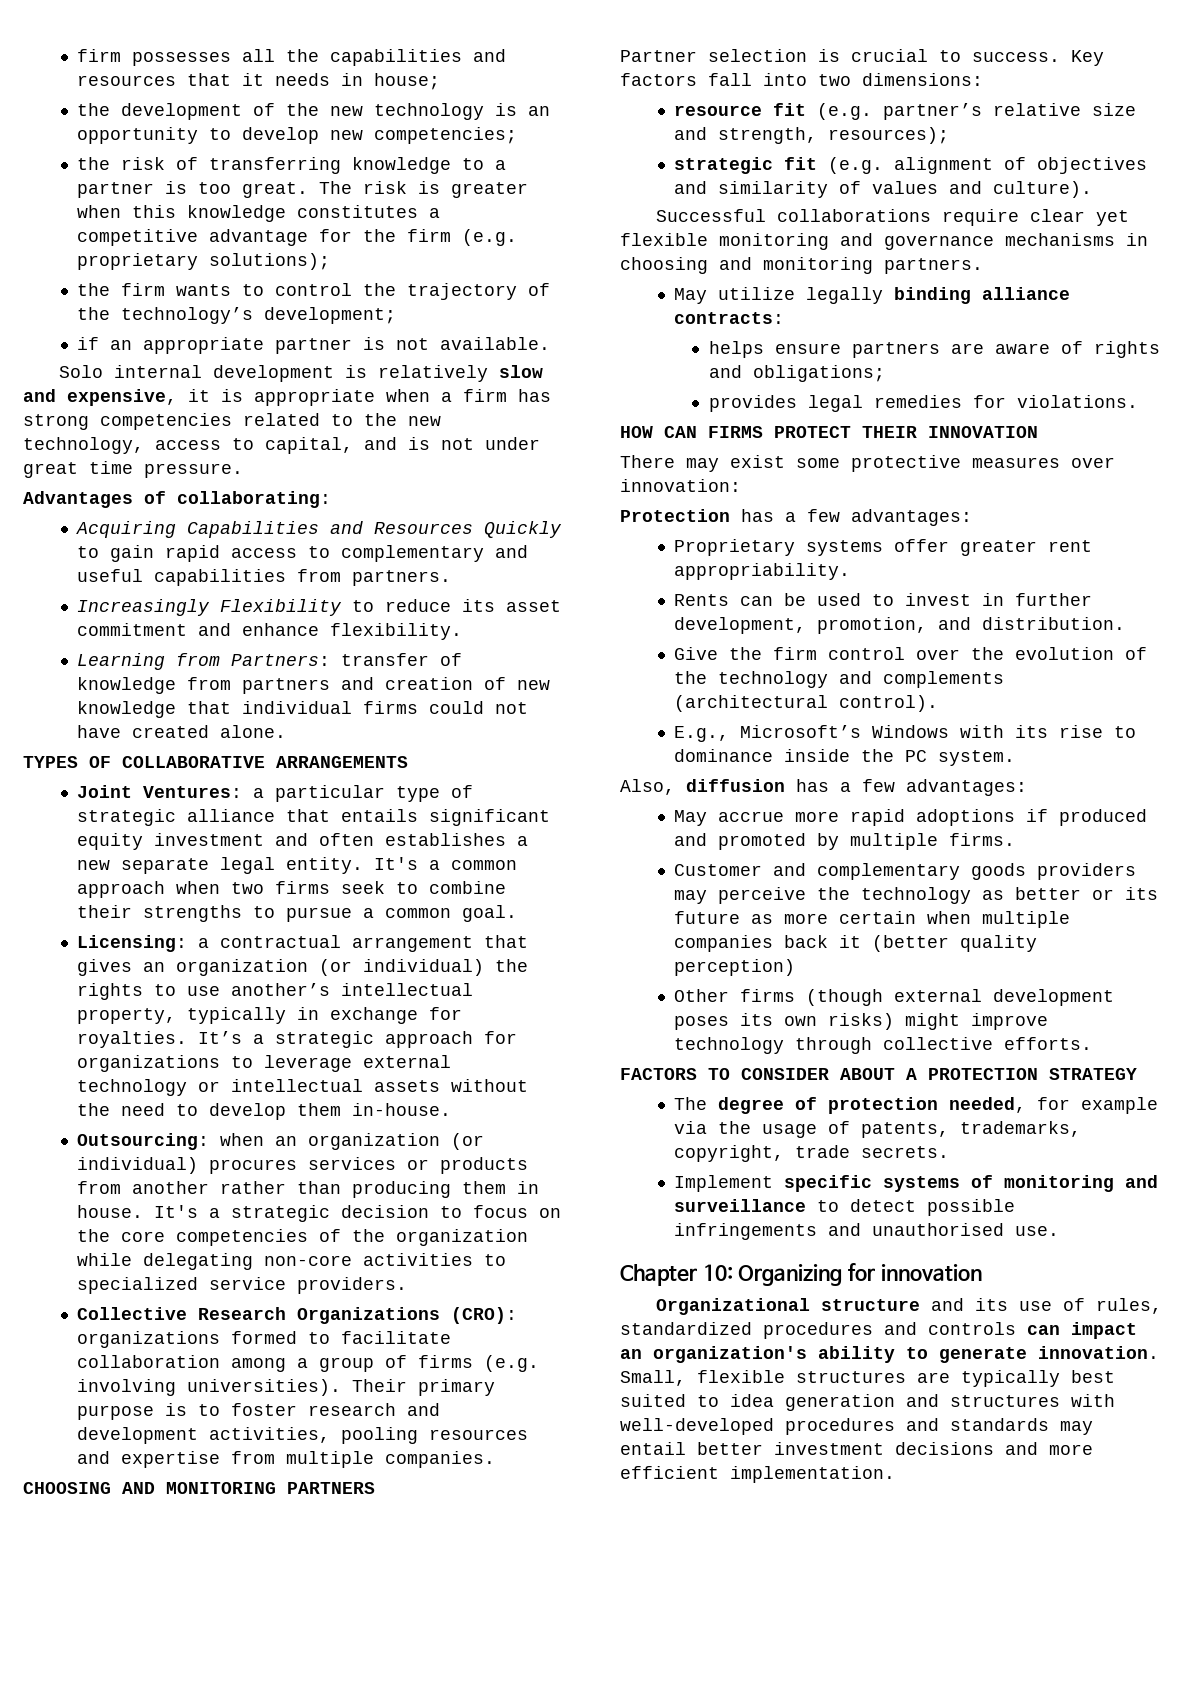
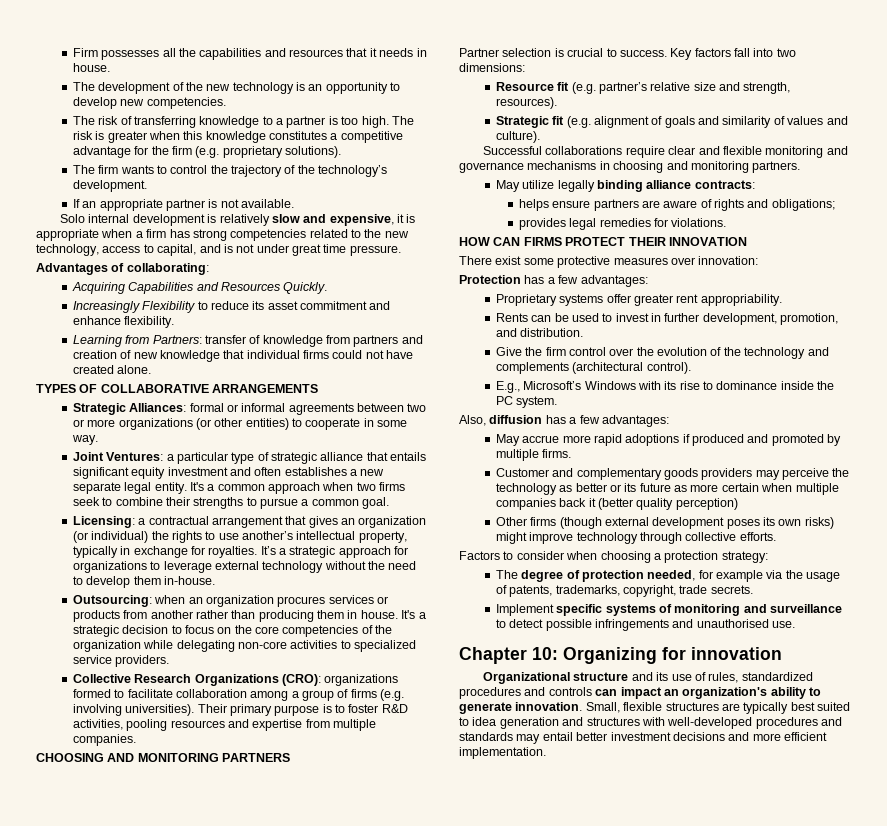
[77,49,122,62] firm -> [72,48,98,57] Firm
[374,73,441,90] [77,103,111,116] house; // the -> [72,63,110,72] [72,82,95,91] house. // The
[374,127,518,144] [77,157,111,170] competencies; // the -> [146,97,226,109] [72,116,95,125] competencies. // The
[242,182,309,198] great. -> [361,116,389,128] high.
[209,253,331,270] [77,283,111,296] solutions); // the -> [285,146,342,158] [72,165,95,174] solutions). // The
[264,307,397,324] [77,337,100,350] development; // if -> [72,180,147,192] [72,199,80,208] development. // If
[484,521,563,538] [77,545,529,562] [77,569,452,586] Quickly to gain rapid access to complementary and useful capabilities from partners. -> [283,282,328,294] Quickly.
(408, 762) none -> [72,403,427,415] [72,418,408,430] [71,435,98,445] // Strategic Alliances: formal or informal agreements between two or more organizations (or other entities) to cooperate in some way.
[198,1079,441,1092] or intellectual assets -> (324, 567) none
[451,1133,485,1150] [77,1157,199,1174] (or individual) -> (274, 601) none
[308,1403,441,1416] [77,1427,199,1444] research and development -> [381,704,408,713] R&D
[674,105,763,116] resource -> [495,82,554,91] Resource
[828,127,950,144] [674,157,774,174] resources); // strategic -> [495,97,557,109] [495,116,549,128] resources). // Strategic
[1037,157,1148,174] objectives -> [664,116,695,128] goals
[1095,210,1129,226] yet -> [698,146,720,155] and
[686,458,719,472] may -> (492, 260) none
[620,1068,1137,1080] FACTORS TO CONSIDER ABOUT A PROTECTION STRATEGY -> [459,551,768,563] Factors to consider when choosing a protection strategy:

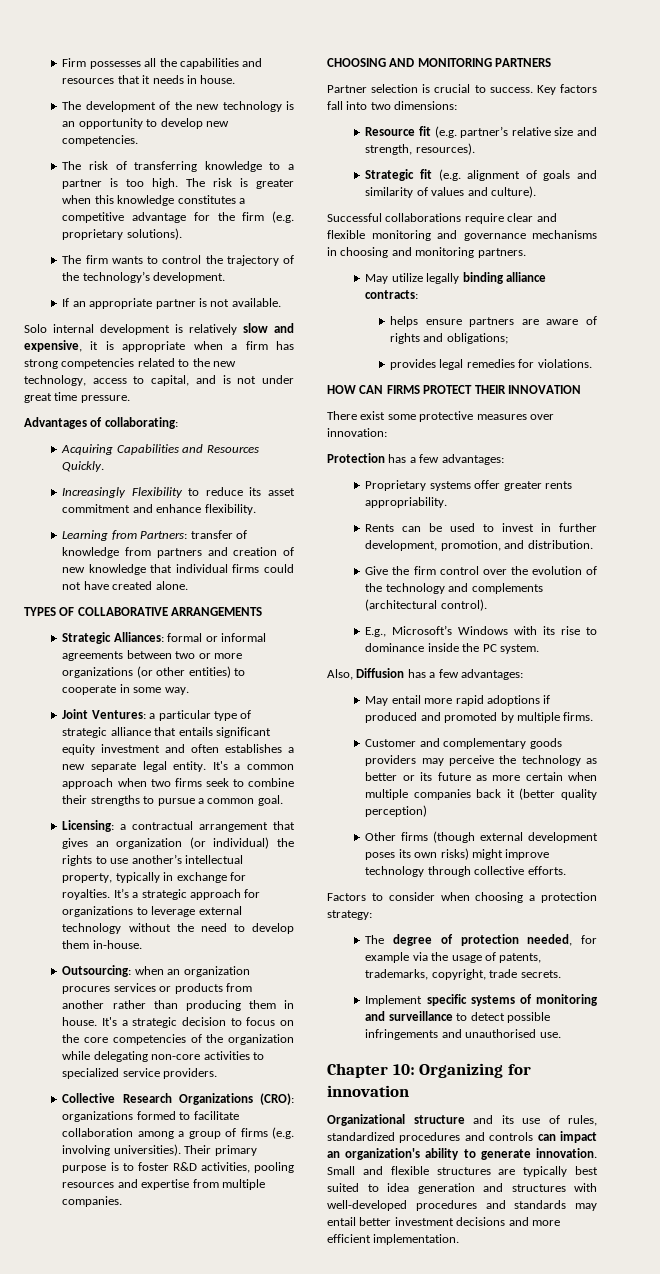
[676,294,699,303] rent -> [544,481,572,489] rents
[489,415,543,424] diffusion -> [356,668,405,678] Diffusion
[522,435,560,443] accrue -> [391,695,421,704] entail
[585,702,620,713] Small, -> [327,1166,383,1175] Small and

